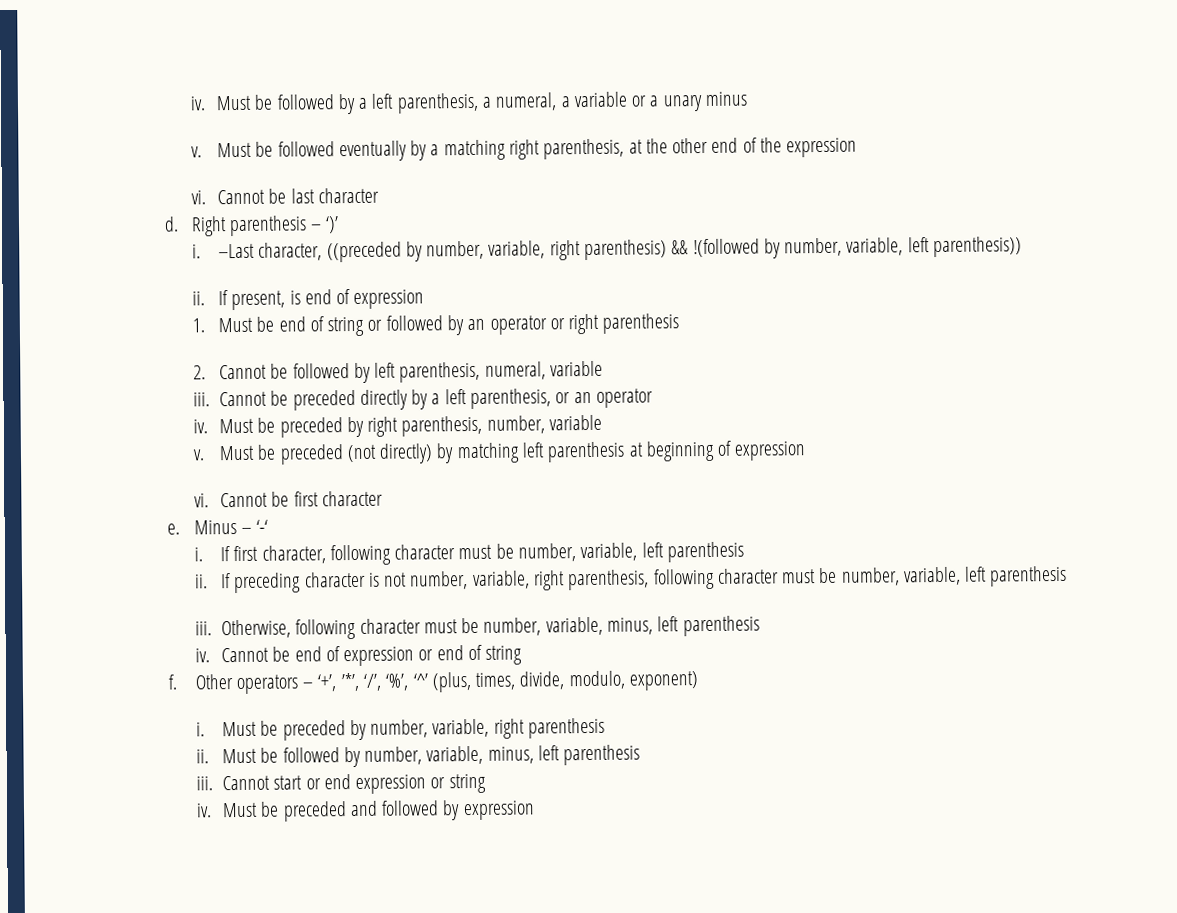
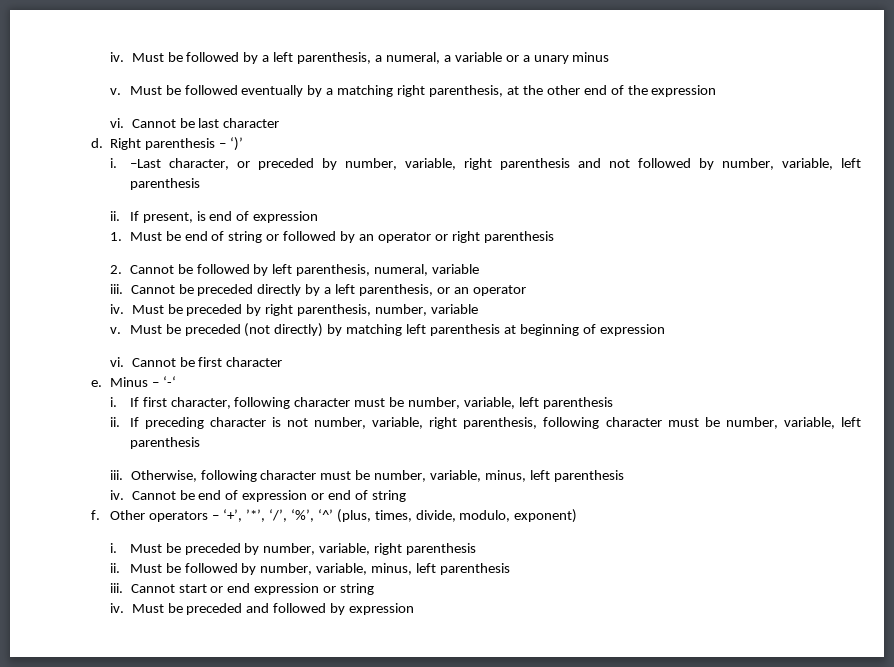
[326,238,760,263] ((preceded by number, variable, right parenthesis) && !(followed -> [236,158,691,170] or preceded by number, variable, right parenthesis and not followed
[932,236,1022,258] parenthesis)) -> [129,178,200,190] parenthesis

